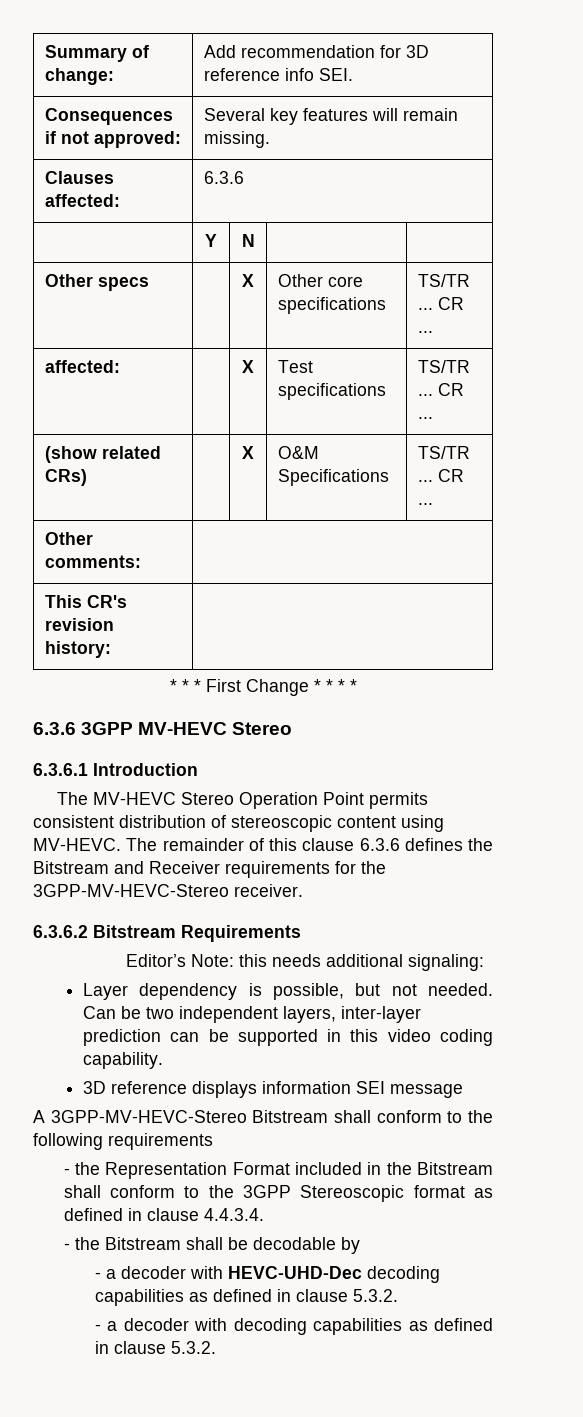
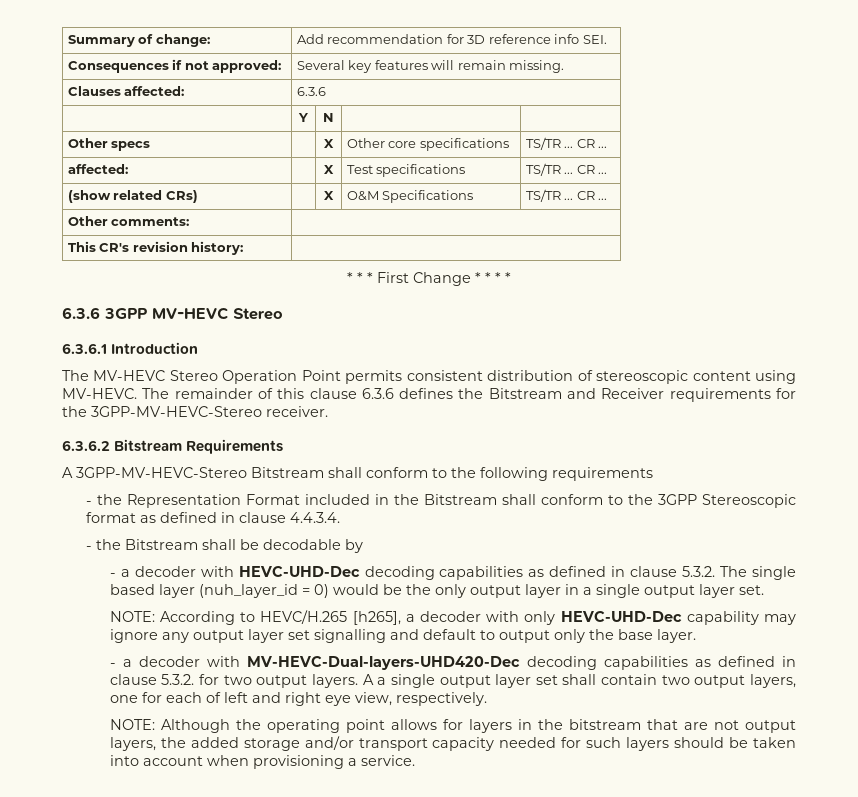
[125,954,484,971] [83,983,494,1000] [83,1006,422,1023] [83,1029,493,1046] [83,1052,164,1069] [83,1081,464,1098] // Editor’s Note: this needs additional signaling: // Layer dependency is possible, but not needed. Can be two independent layers, inter-layer prediction can be supported in this video coding capability. // 3D reference displays information SEI message -> (284, 446) none
[94,1318,494,1335] [94,1341,216,1354] // - a decoder with decoding capabilities as defined in clause 5.3.2. -> [720,566,796,580] [109,584,764,598] [109,610,796,625] [109,629,696,643] [109,656,796,670] [109,674,796,688] [109,692,487,706] [109,719,797,733] [109,736,796,751] [109,755,415,769] The single based layer (nuh_layer_id = 0) would be the only output layer in a single output layer set. // NOTE: According to HEVC/H.265 [h265], a decoder with only HEVC-UHD-Dec capability may ignore any output layer set signalling and default to output only the base layer. // - a decoder with MV-HEVC-Dual-layers-UHD420-Dec decoding capabilities as defined in clause 5.3.2. for two output layers. A a single output layer set shall contain two output layers, one for each of left and right eye view, respectively. // NOTE: Although the operating point allows for layers in the bitstream that are not output layers, the added storage and/or transport capacity needed for such layers should be taken into account when provisioning a service.

